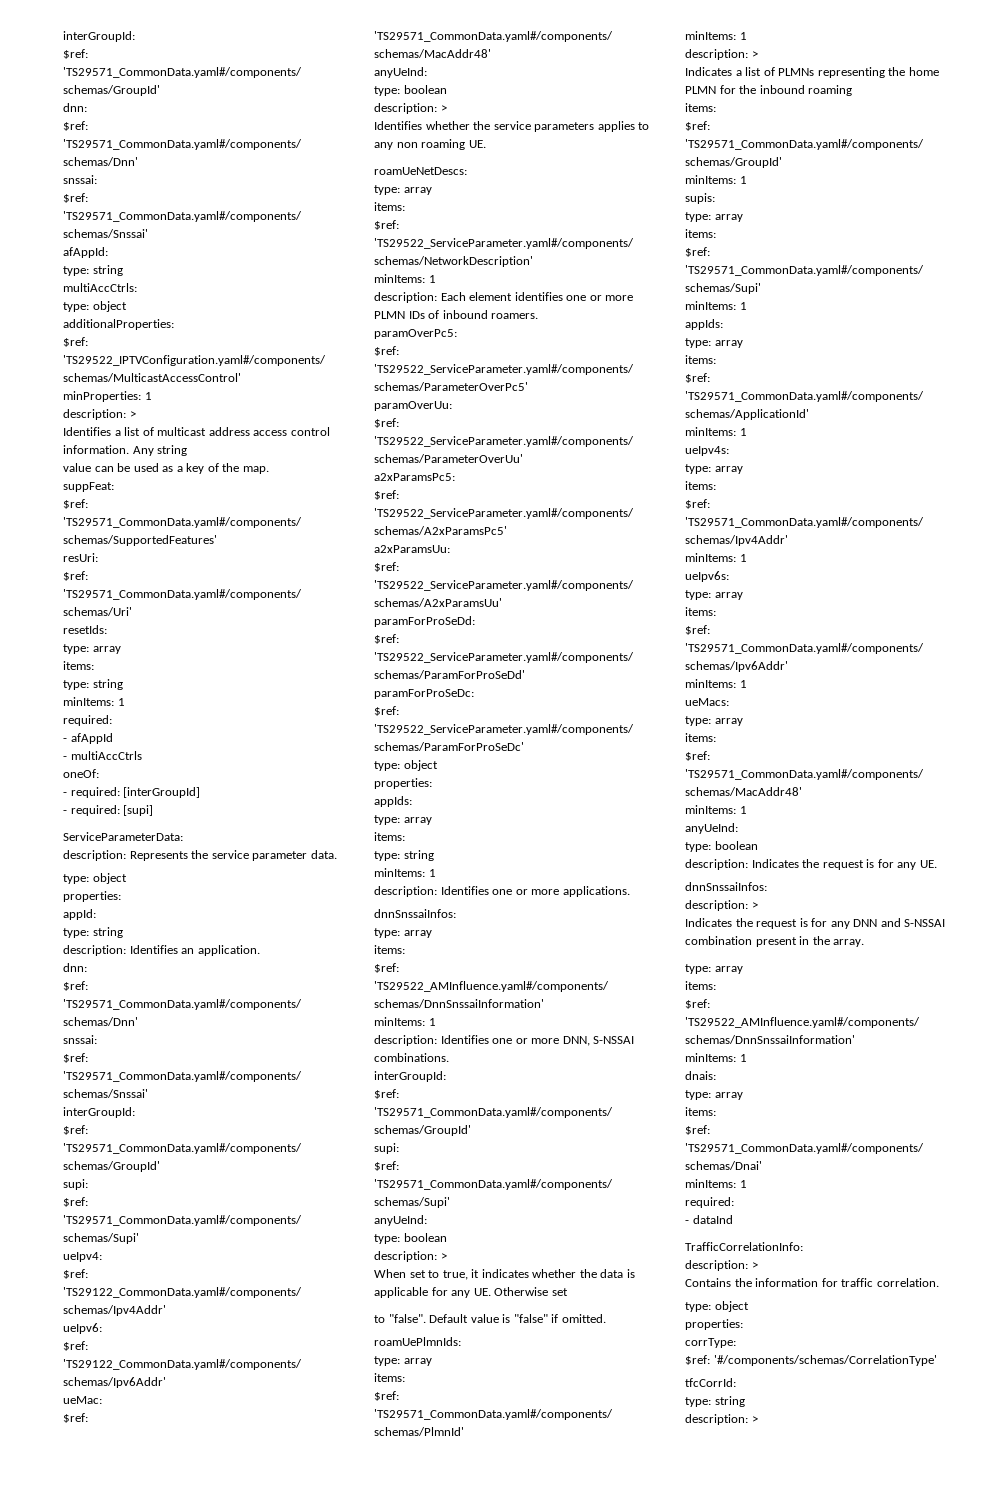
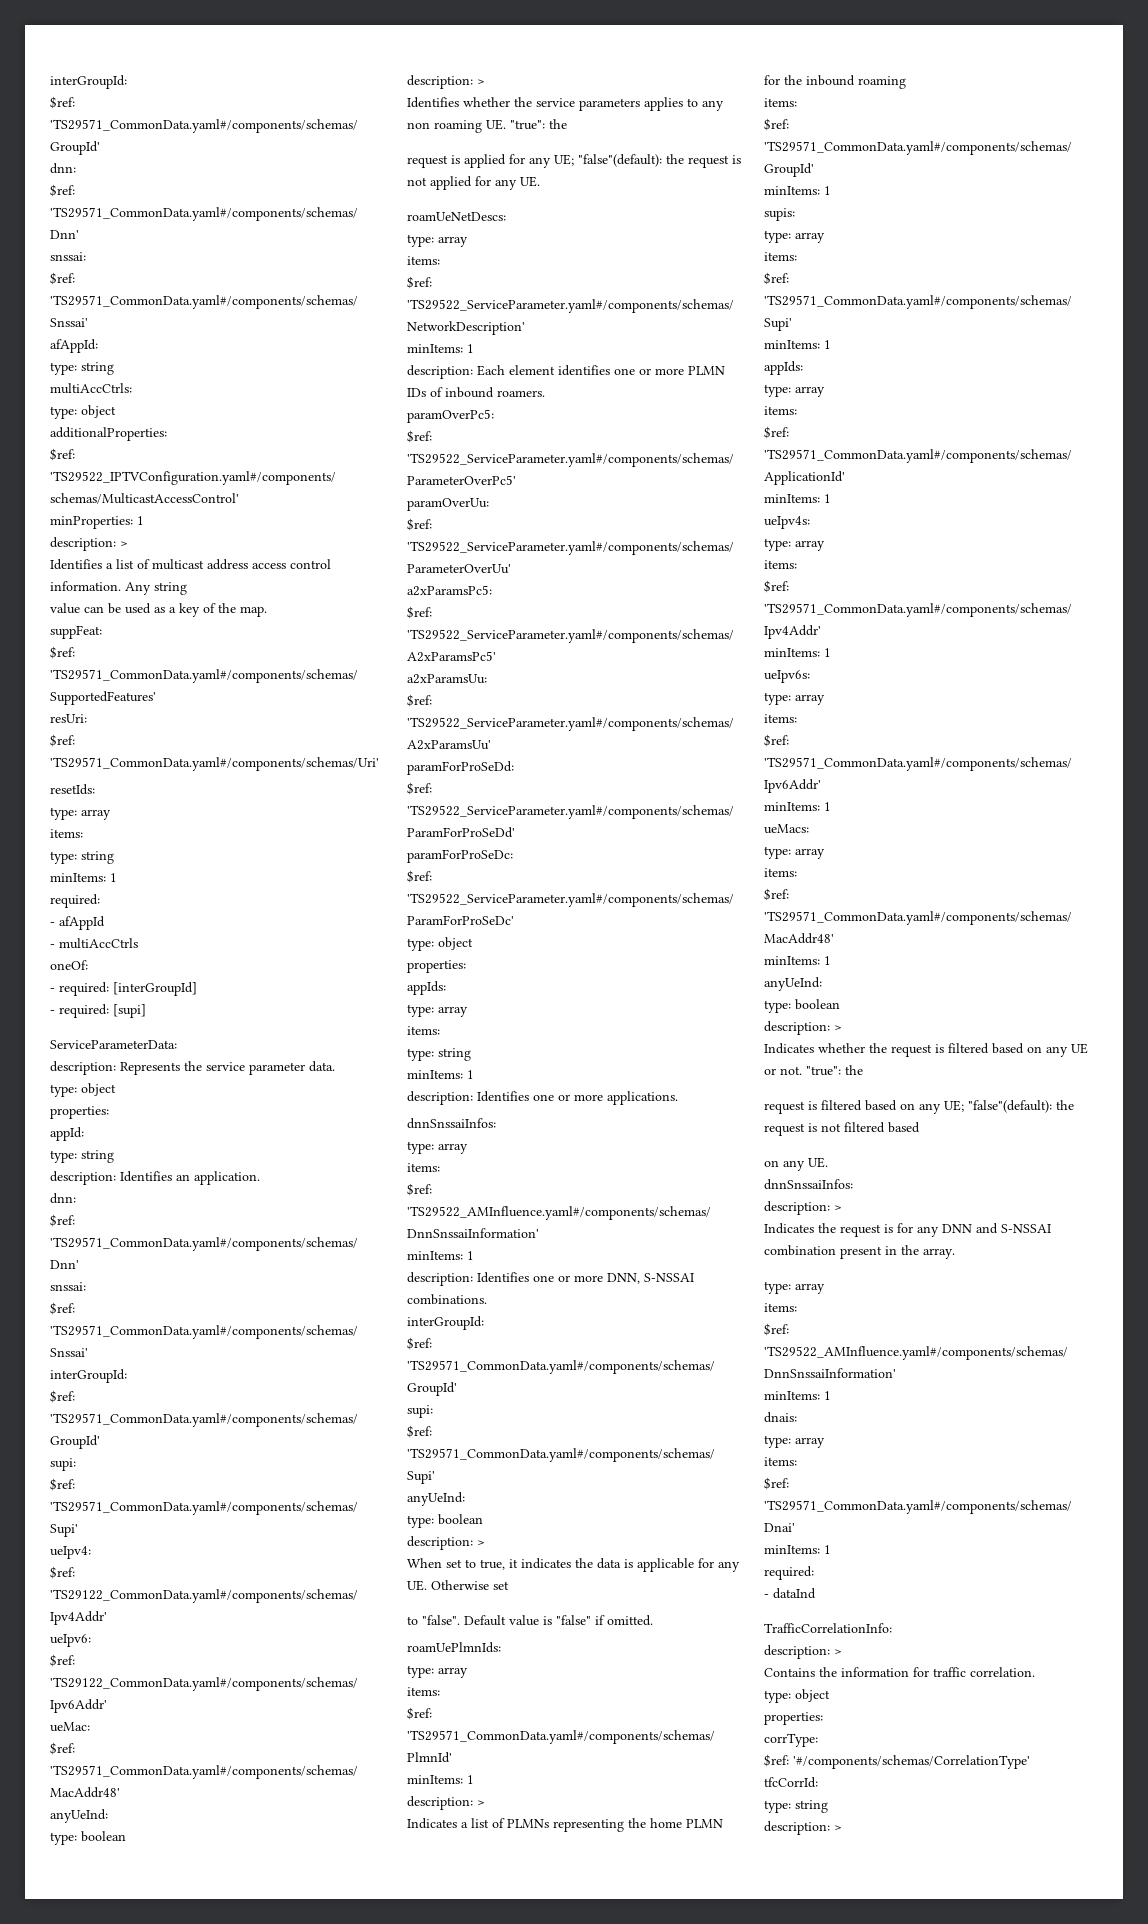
(486, 144) none -> [510,119,567,130] [407,154,741,168] [407,176,540,190] "true": the // request is applied for any UE; "false"(default): the request is not applied for any UE.
[532,1269,577,1278] whether -> (571, 1563) none
[751,859,894,870] Indicates the request is for -> [834,1025,842,1031] [764,1043,1088,1057] [764,1065,863,1076] [764,1100,1074,1114] [764,1122,920,1136] [764,1160,779,1167] > // Indicates whether the request is filtered based on any UE or not. "true": the // request is filtered based on any UE; "false"(default): the request is not filtered based // on

